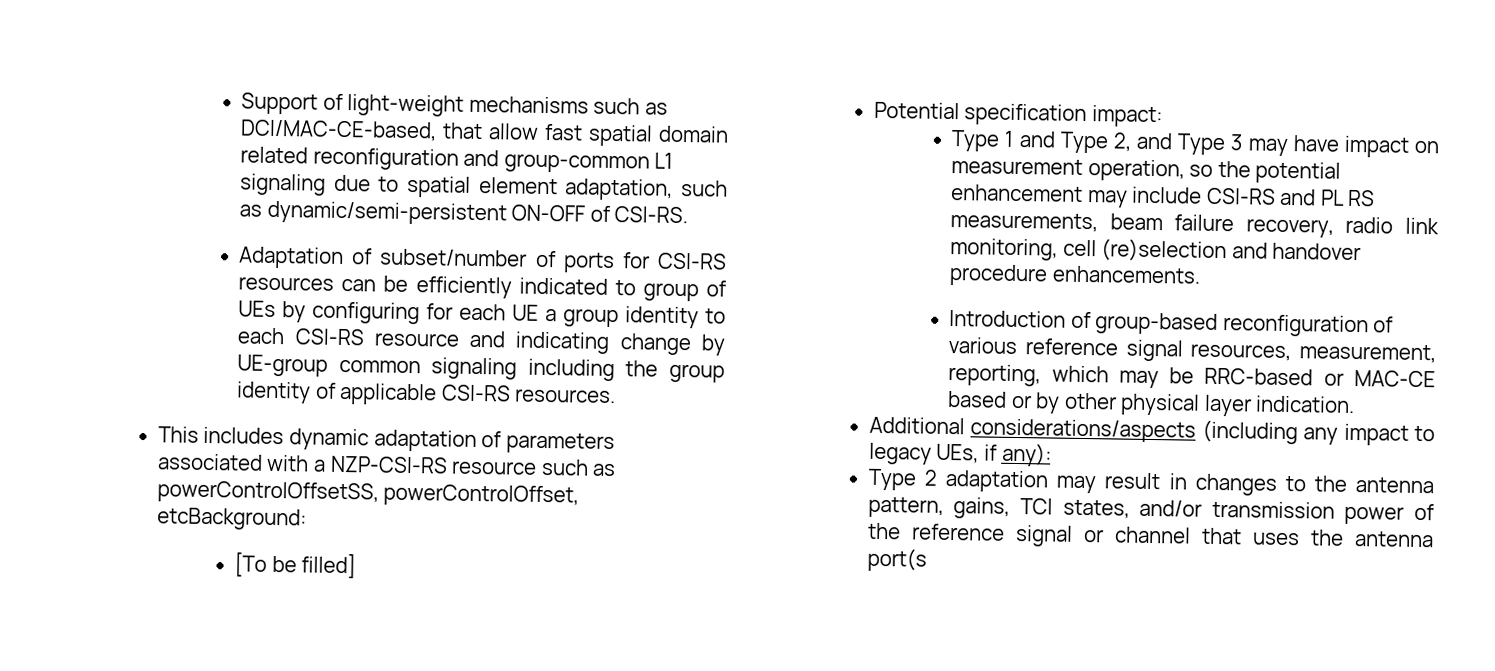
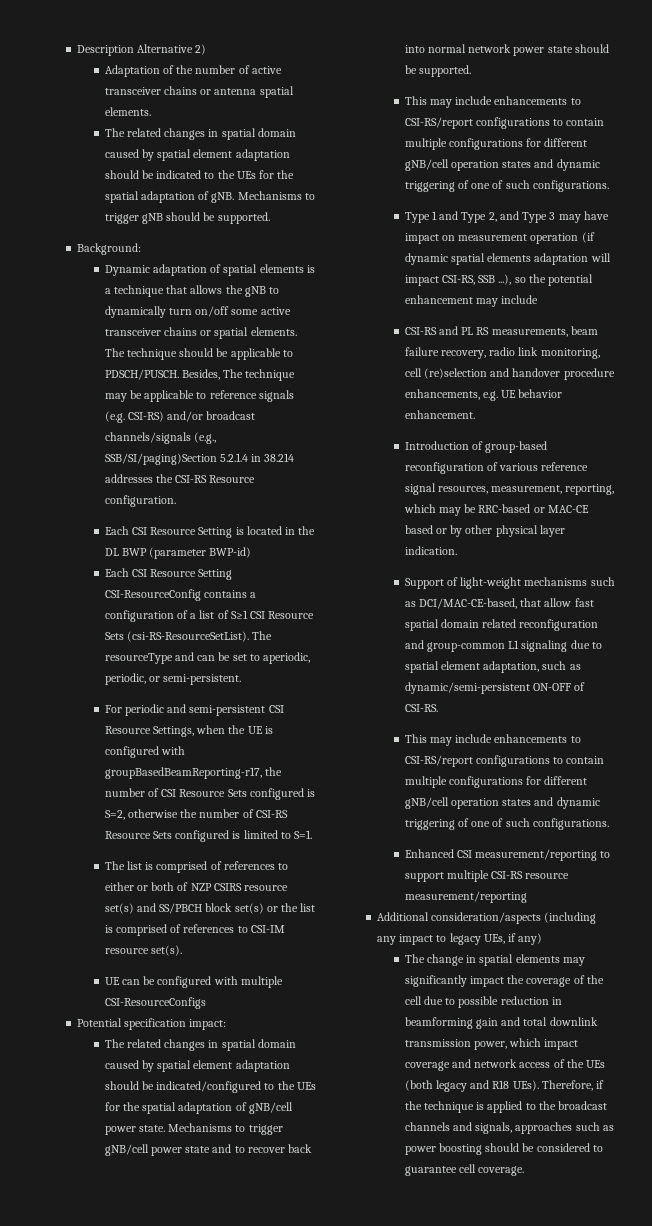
(241, 103) none -> [76,44,207,56] [104,65,282,77] [104,86,294,98] [104,107,151,116] [104,128,296,140] [104,149,290,161] [104,170,295,179] [104,191,315,203] [104,212,270,224] [76,243,141,255] [104,264,315,276] [104,285,280,297] [104,306,291,318] [104,327,297,339] [104,348,293,360] [104,369,296,381] [104,390,294,402] [104,411,256,423] [104,432,216,444] [104,453,295,465] [104,474,256,483] [104,495,176,507] [104,526,316,538] [104,547,252,559] [104,568,233,580] [104,589,257,601] [104,610,315,622] [104,631,273,642] [104,652,311,664] [104,673,242,685] [104,704,284,716] [104,725,273,737] [104,746,185,758] [104,767,282,779] [104,788,316,800] [104,809,288,820] [104,830,313,842] [104,861,289,873] [104,882,289,891] [104,903,316,914] [104,924,285,936] [104,945,182,956] [104,976,283,988] [104,997,206,1009] [76,1018,227,1030] [104,1039,296,1051] [104,1060,290,1072] [104,1081,316,1093] [104,1102,293,1114] [104,1123,283,1135] [104,1144,313,1156] [404,44,609,56] [404,65,471,77] [404,96,581,108] [404,117,605,129] [404,138,588,150] [404,159,600,171] [404,180,609,192] [404,211,609,223] [404,232,595,244] [404,253,611,265] [404,274,594,286] [404,295,539,307] [404,326,598,337] [404,347,600,359] [404,368,615,380] [404,389,563,401] [404,410,475,419] [404,441,548,453] [404,462,589,474] [404,483,615,495] [403,504,589,516] [404,525,565,537] [404,546,457,555] Description Alternative 2) // Adaptation of the number of active transceiver chains or antenna spatial elements. // The related changes in spatial domain caused by spatial element adaptation should be indicated to the UEs for the spatial adaptation of gNB. Mechanisms to trigger gNB should be supported. // Background: // Dynamic adaptation of spatial elements is a technique that allows the gNB to dynamically turn on/off some active transceiver chains or spatial elements. The technique should be applicable to PDSCH/PUSCH. Besides, The technique may be applicable to reference signals (e.g. CSI-RS) and/or broadcast channels/signals (e.g., SSB/SI/paging)Section 5.2.1.4 in 38.214 addresses the CSI-RS Resource configuration. // Each CSI Resource Setting is located in the DL BWP (parameter BWP-id) // Each CSI Resource Setting CSI-ResourceConfig contains a configuration of a list of S≥1 CSI Resource Sets (csi-RS-ResourceSetList). The resourceType and can be set to aperiodic, periodic, or semi-persistent. // For periodic and semi-persistent CSI Resource Settings, when the UE is configured with groupBasedBeamReporting-r17, the number of CSI Resource Sets configured is S=2, otherwise the number of CSI-RS Resource Sets configured is limited to S=1. // The list is comprised of references to either or both of NZP CSIRS resource set(s) and SS/PBCH block set(s) or the list is comprised of references to CSI-IM resource set(s). // UE can be configured with multiple CSI-ResourceConfigs // Potential specification impact: // The related changes in spatial domain caused by spatial element adaptation should be indicated/configured to the UEs for the spatial adaptation of gNB/cell power state. Mechanisms to trigger gNB/cell power state and to recover back into normal network power state should be supported. // This may include enhancements to CSI-RS/report configurations to contain multiple configurations for different gNB/cell operation states and dynamic triggering of one of such configurations. // Type 1 and Type 2, and Type 3 may have impact on measurement operation (if dynamic spatial elements adaptation will impact CSI-RS, SSB ...), so the potential enhancement may include // CSI-RS and PL RS measurements, beam failure recovery, radio link monitoring, cell (re)selection and handover procedure enhancements, e.g. UE behavior enhancement. // Introduction of group-based reconfiguration of various reference signal resources, measurement, reporting, which may be RRC-based or MAC-CE based or by other physical layer indication. //
[238,246,727,274] [238,275,727,302] [238,300,726,329] [237,327,726,356] [237,354,725,383] [236,381,617,406] [157,426,615,455] [156,453,617,477] [156,480,580,508] [156,507,307,531] [234,552,357,579] [873,101,1163,128] [951,130,1439,158] [951,158,1342,184] [951,184,1376,208] [950,212,1439,238] [950,238,1362,263] [949,263,1201,287] [949,309,1395,338] [948,336,1436,364] [948,363,1436,389] [947,390,1356,417] Adaptation of subset/number of ports for CSI-RS resources can be efficiently indicated to group of UEs by configuring for each UE a group identity to each CSI-RS resource and indicating change by UE-group common signaling including the group identity of applicable CSI-RS resources. // This includes dynamic adaptation of parameters associated with a NZP-CSI-RS resource such as powerControlOffsetSS, powerControlOffset, etcBackground: // [To be filled] // Potential specification impact: // Type 1 and Type 2, and Type 3 may have impact on measurement operation, so the potential enhancement may include CSI-RS and PL RS measurements, beam failure recovery, radio link monitoring, cell (re)selection and handover procedure enhancements. // Introduction of group-based reconfiguration of various reference signal resources, measurement, reporting, which may be RRC-based or MAC-CE based or by other physical layer indication. -> [404,734,581,746] [404,755,605,767] [404,776,588,788] [404,797,600,809] [404,818,609,830] [404,849,611,861] [404,870,570,882] [404,891,527,903] This may include enhancements to CSI-RS/report configurations to contain multiple configurations for different gNB/cell operation states and dynamic triggering of one of such configurations. // Enhanced CSI measurement/reporting to support multiple CSI-RS resource measurement/reporting
[970,418,1197,443] considerations/aspects -> [431,912,542,924] consideration/aspects
[1001,442,1052,467] [867,468,1434,496] [867,496,1435,525] [866,522,1435,548] [866,547,927,572] any): // Type 2 adaptation may result in changes to the antenna pattern, gains, TCI states, and/or transmission power of the reference signal or channel that uses the antenna port(s -> [518,933,543,945] [404,954,585,966] [404,975,604,987] [404,996,562,1008] [404,1017,598,1029] [404,1038,579,1050] [404,1059,606,1071] [404,1080,605,1092] [404,1101,608,1113] [404,1122,614,1134] [404,1143,603,1155] [404,1164,525,1176] any) // The change in spatial elements may significantly impact the coverage of the cell due to possible reduction in beamforming gain and total downlink transmission power, which impact coverage and network access of the UEs (both legacy and R18 UEs). Therefore, if the technique is applied to the broadcast channels and signals, approaches such as power boosting should be considered to guarantee cell coverage.

